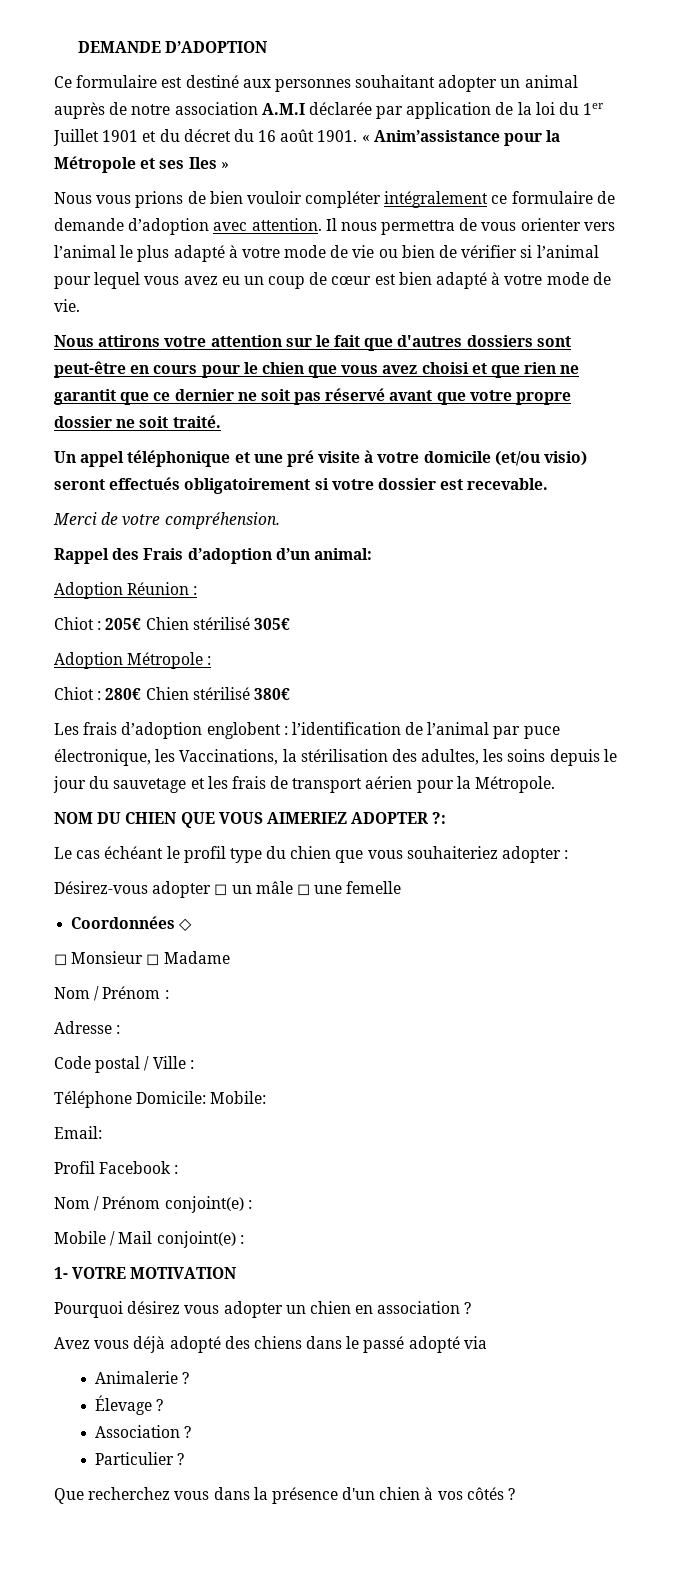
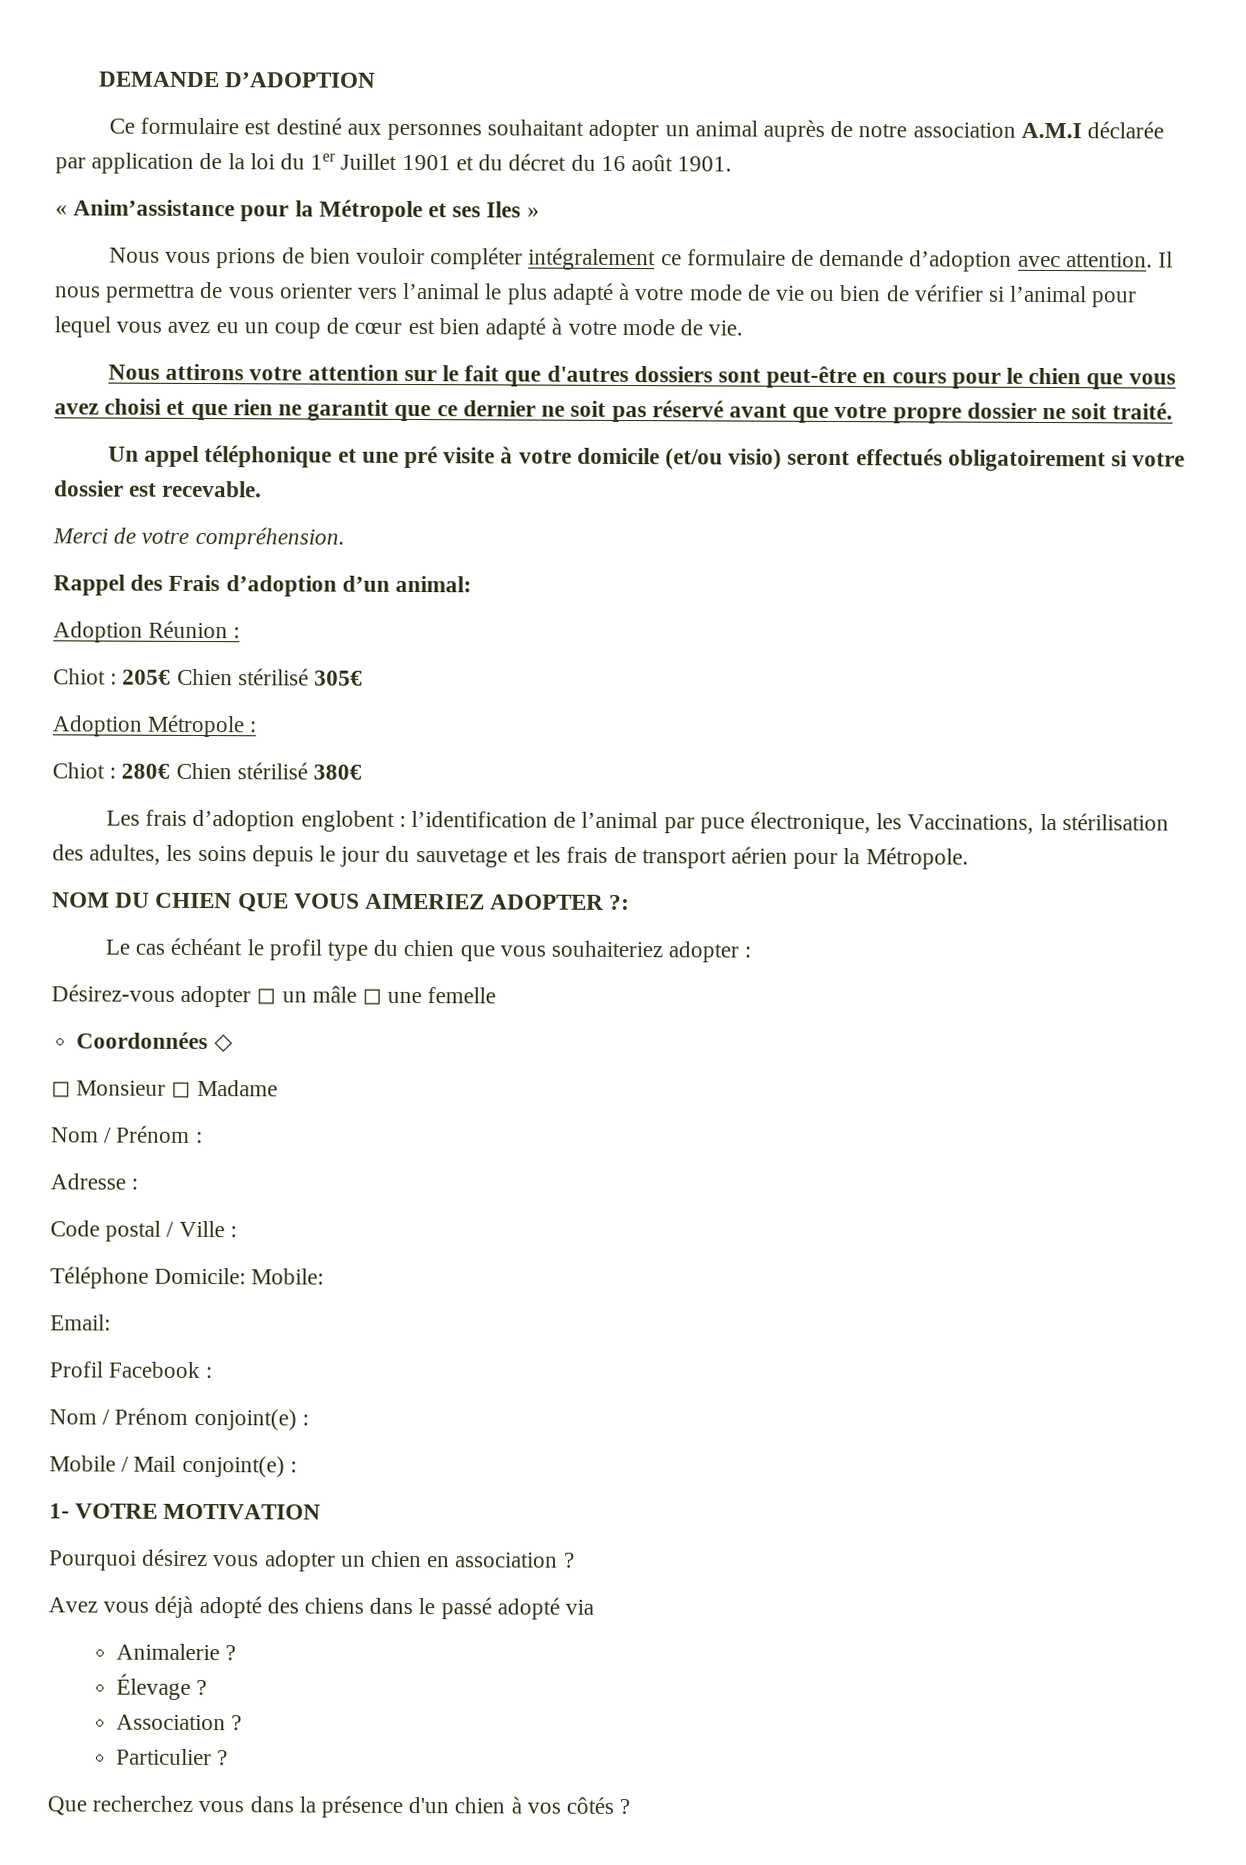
(358, 136) none -> (733, 164) //

